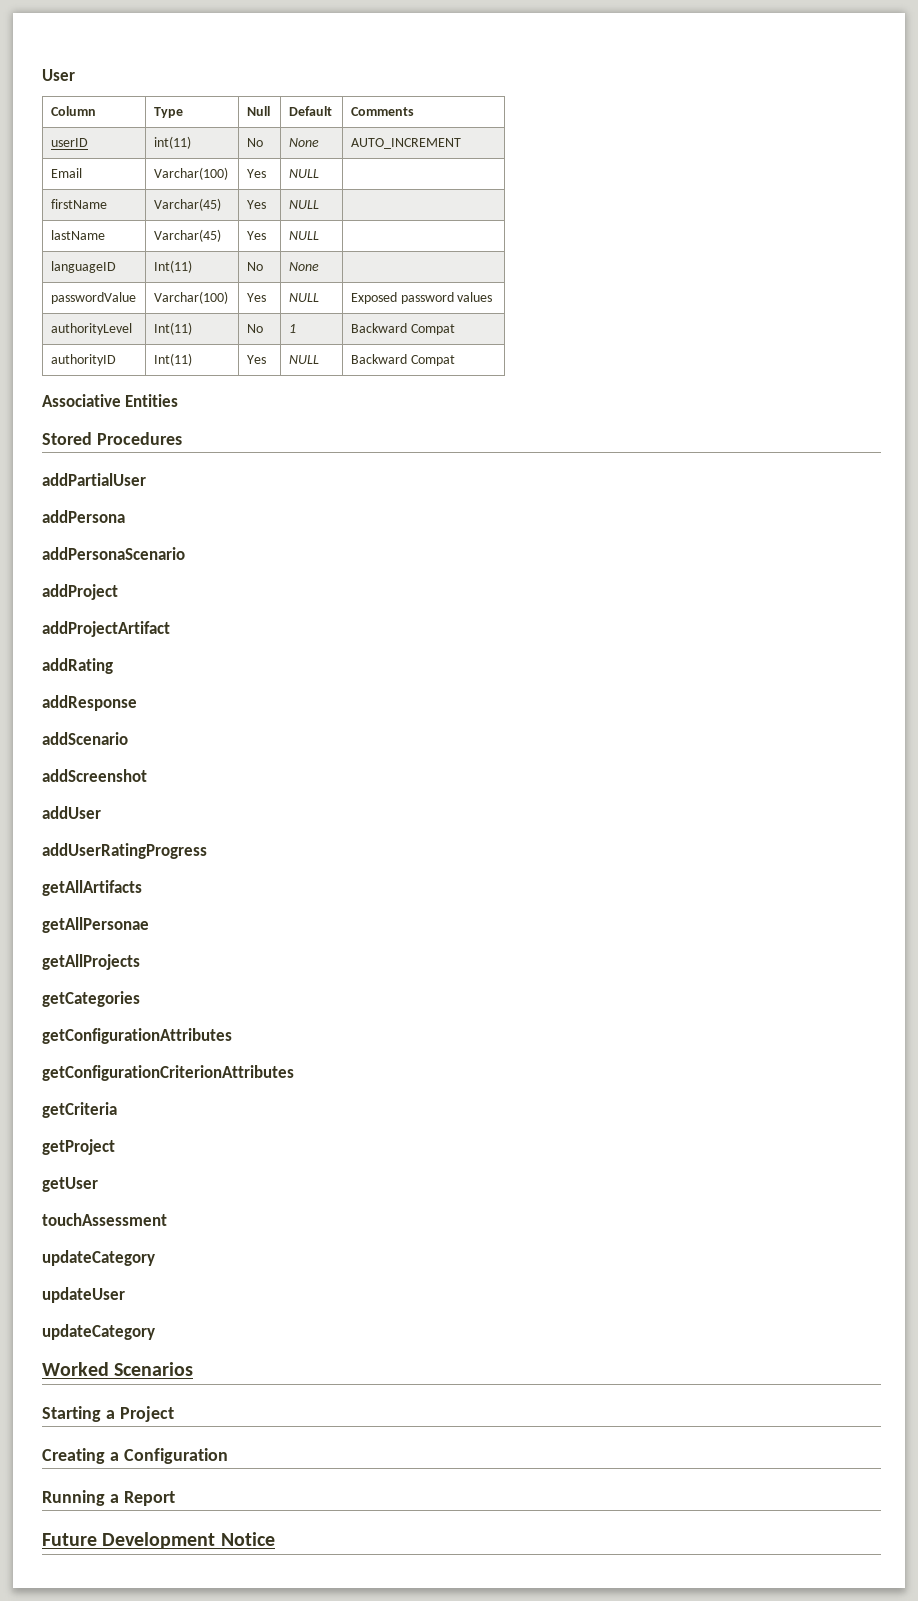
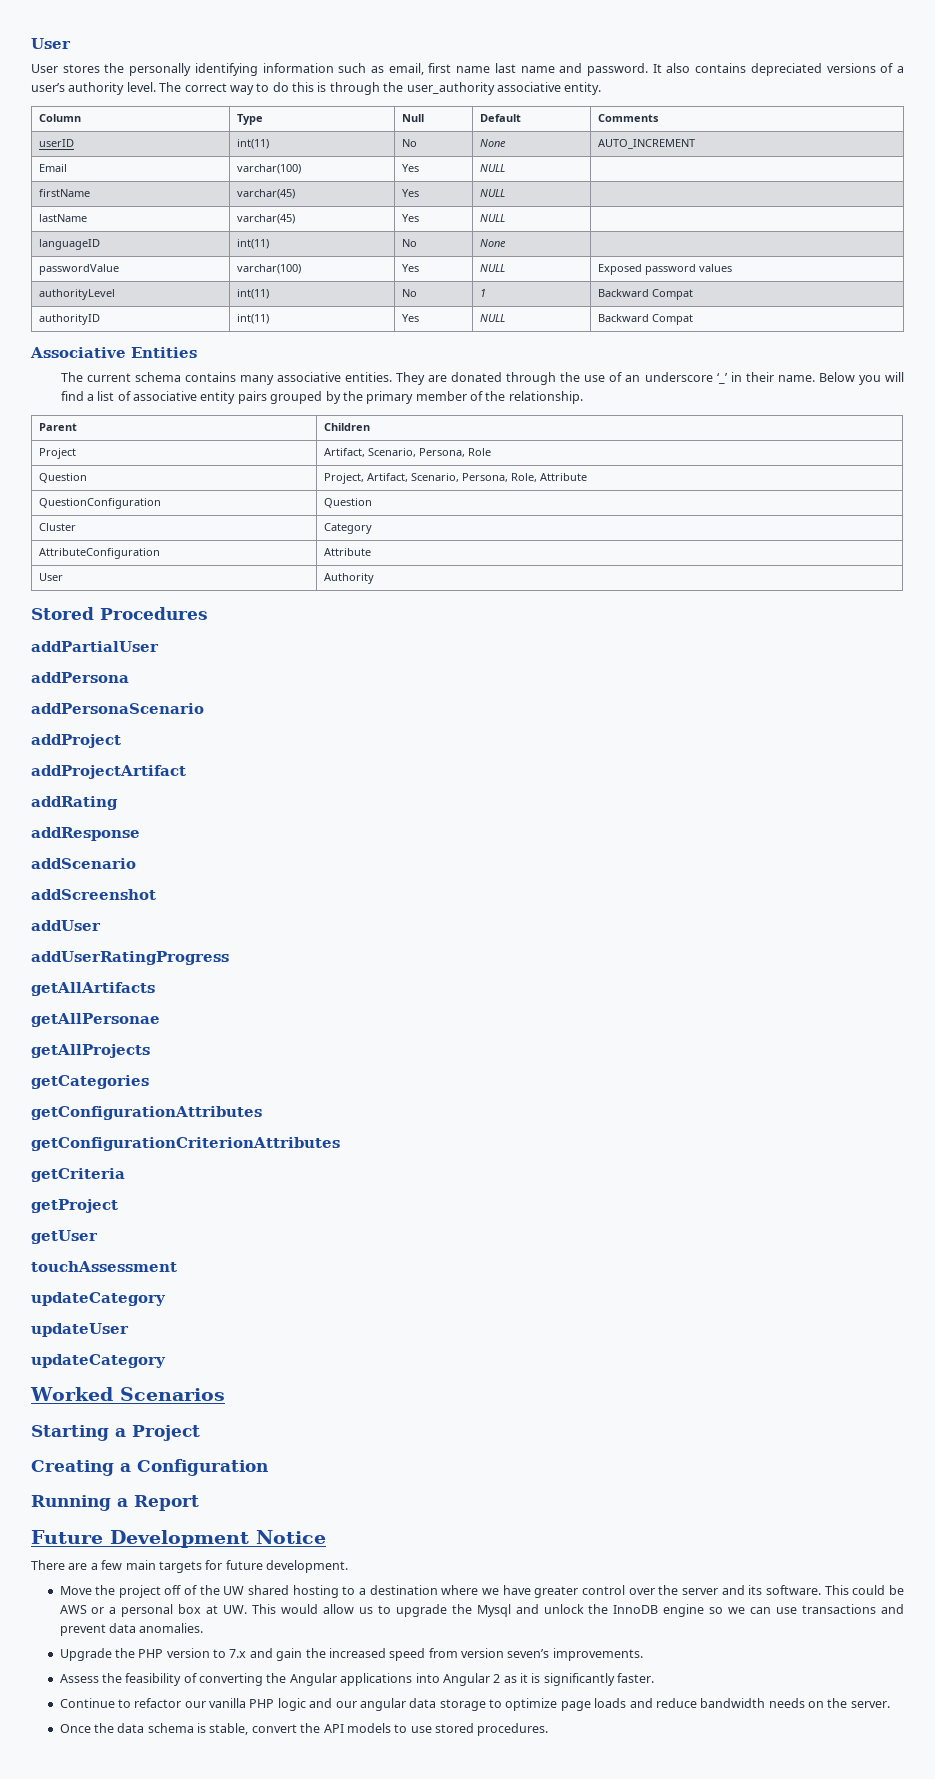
[42,69,75,81] User -> [31,38,71,49] [31,63,904,76] [31,82,602,95] User // User stores the personally identifying information such as email, first name last name and password. It also contains depreciated versions of a user’s authority level. The correct way to do this is through the user_authority associative entity.
[153,167,228,180] Varchar(100) -> [236,164,301,174] varchar(100)
[153,198,221,211] Varchar(45) -> [236,189,295,199] varchar(45)
[153,229,221,242] Varchar(45) -> [236,214,295,224] varchar(45)
[153,260,192,273] Int(11) -> [236,239,269,249] int(11)
[153,291,228,304] Varchar(100) -> [236,264,301,274] varchar(100)
[153,322,192,335] Int(11) -> [236,289,269,299] int(11)
[153,353,192,366] Int(11) -> [236,314,269,324] int(11)
(179, 400) none -> [60,372,904,385] [60,391,583,404] [38,423,77,431] [323,423,370,431] [38,448,76,459] [323,448,491,457] [38,473,87,483] [323,473,587,484] [38,498,161,509] [323,498,372,508] [38,523,76,531] [323,523,372,534] [38,548,160,559] [323,548,371,556] [38,573,63,581] [323,573,374,584] // The current schema contains many associative entities. They are donated through the use of an underscore ‘_’ in their name. Below you will find a list of associative entity pairs grouped by the primary member of the relationship. // Parent | Children // Project | Artifact, Scenario, Persona, Role // Question | Project, Artifact, Scenario, Persona, Role, Attribute // QuestionConfiguration | Question // Cluster | Category // AttributeConfiguration | Attribute // User | Authority
(275, 1539) none -> [31,1560,348,1573] [59,1585,905,1598] [59,1604,904,1617] [59,1623,204,1636] [59,1648,643,1661] [59,1673,655,1686] [59,1698,890,1711] [59,1723,549,1736] // There are a few main targets for future development. // Move the project off of the UW shared hosting to a destination where we have greater control over the server and its software. This could be AWS or a personal box at UW. This would allow us to upgrade the Mysql and unlock the InnoDB engine so we can use transactions and prevent data anomalies. // Upgrade the PHP version to 7.x and gain the increased speed from version seven’s improvements. // Assess the feasibility of converting the Angular applications into Angular 2 as it is significantly faster. // Continue to refactor our vanilla PHP logic and our angular data storage to optimize page loads and reduce bandwidth needs on the server. // Once the data schema is stable, convert the API models to use stored procedures.

